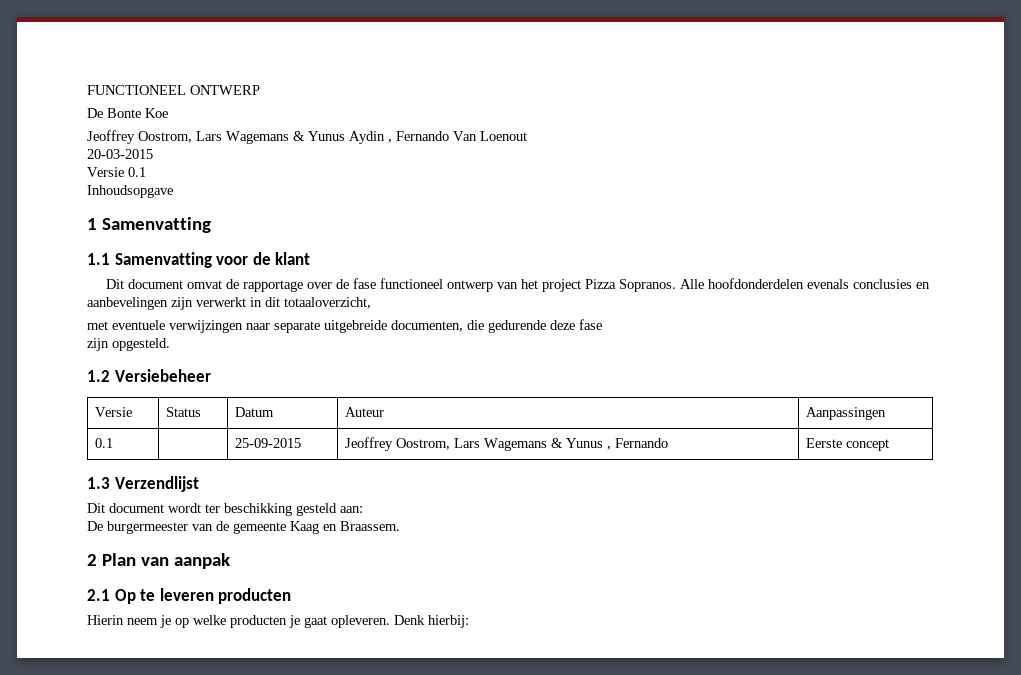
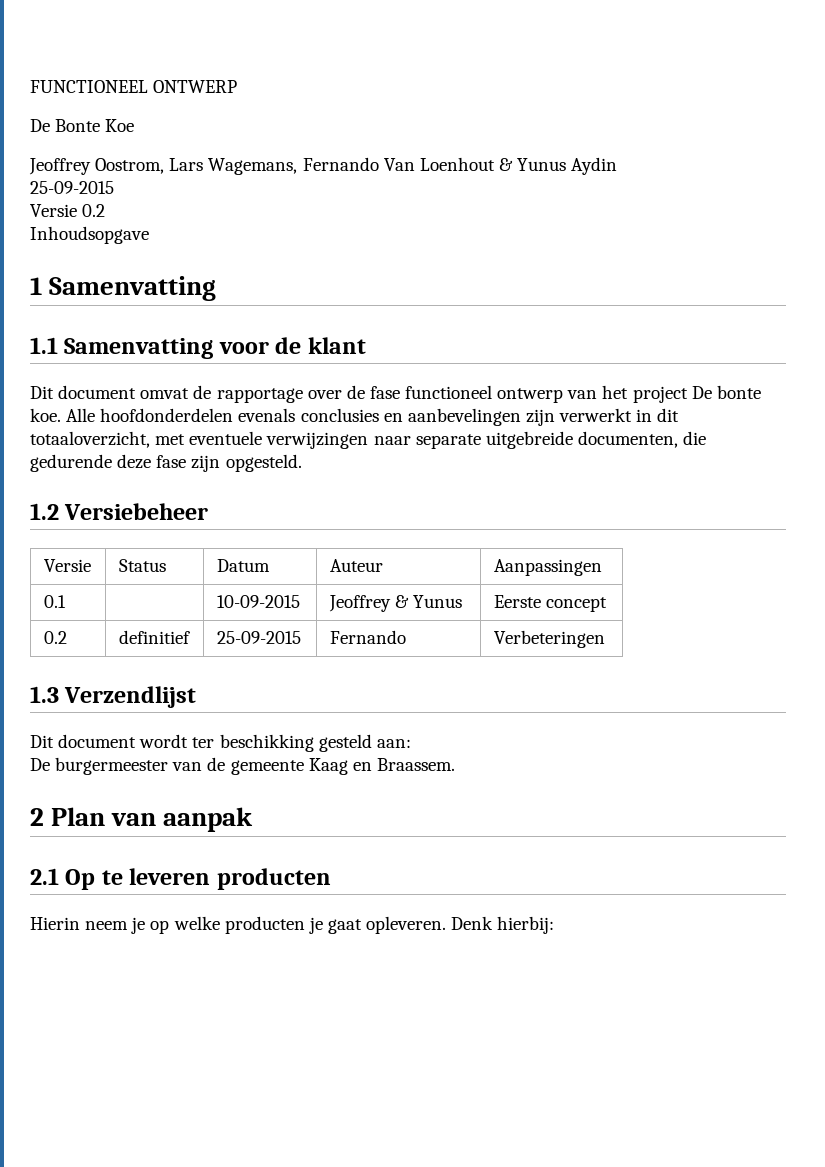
[226,131,289,144] Wagemans -> [208,157,495,175] Wagemans, Fernando Van Loenhout
[388,131,527,143] [87,149,153,159] [87,167,146,177] , Fernando Van Loenout // 20-03-2015 // Versie 0.1 -> [30,181,114,194] [30,204,106,217] // 25-09-2015 // Versie 0.2
[585,279,677,292] Pizza Sopranos. -> [691,385,761,399] [30,408,61,422] De bonte koe.
(371, 303) // -> (150, 439) none
(602, 324) // -> (187, 461) none
[235,438,302,448] [345,437,669,451] 25-09-2015 | Jeoffrey Oostrom, Lars Wagemans & Yunus , Fernando -> [216,595,300,608] [328,595,462,612] 10-09-2015 | Jeoffrey & Yunus
(890, 445) none -> [43,631,67,644] [118,630,190,644] [216,631,301,644] [329,630,406,644] [493,630,605,648] // 0.2 | definitief | 25-09-2015 | Fernando | Verbeteringen

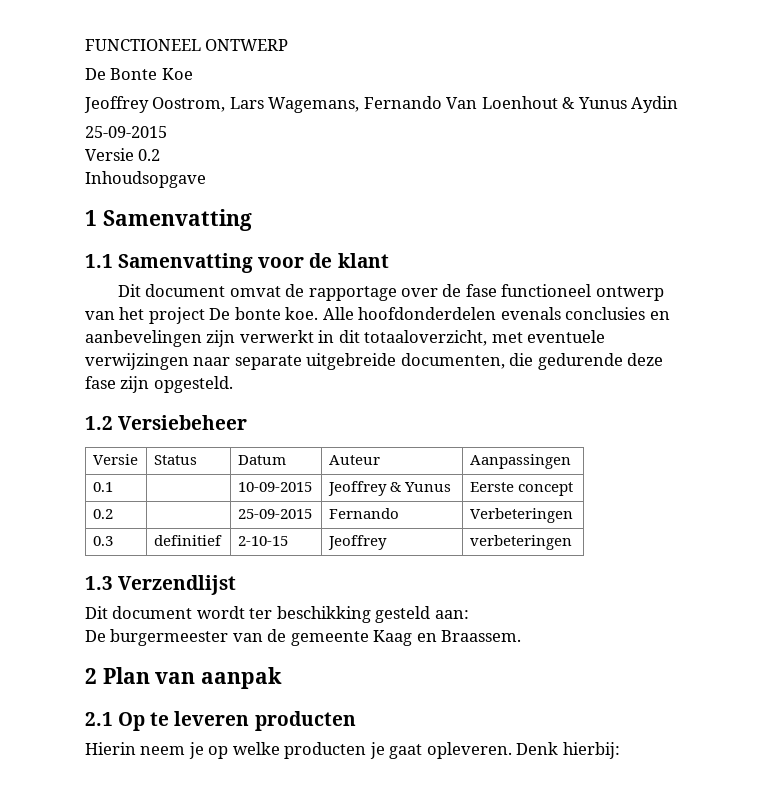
[118,630,190,644] definitief -> (113, 514) none
(605, 639) none -> [92,536,113,546] [153,535,222,546] [237,536,288,546] [327,535,387,550] [469,535,572,550] // 0.3 | definitief | 2-10-15 | Jeoffrey | verbeteringen

